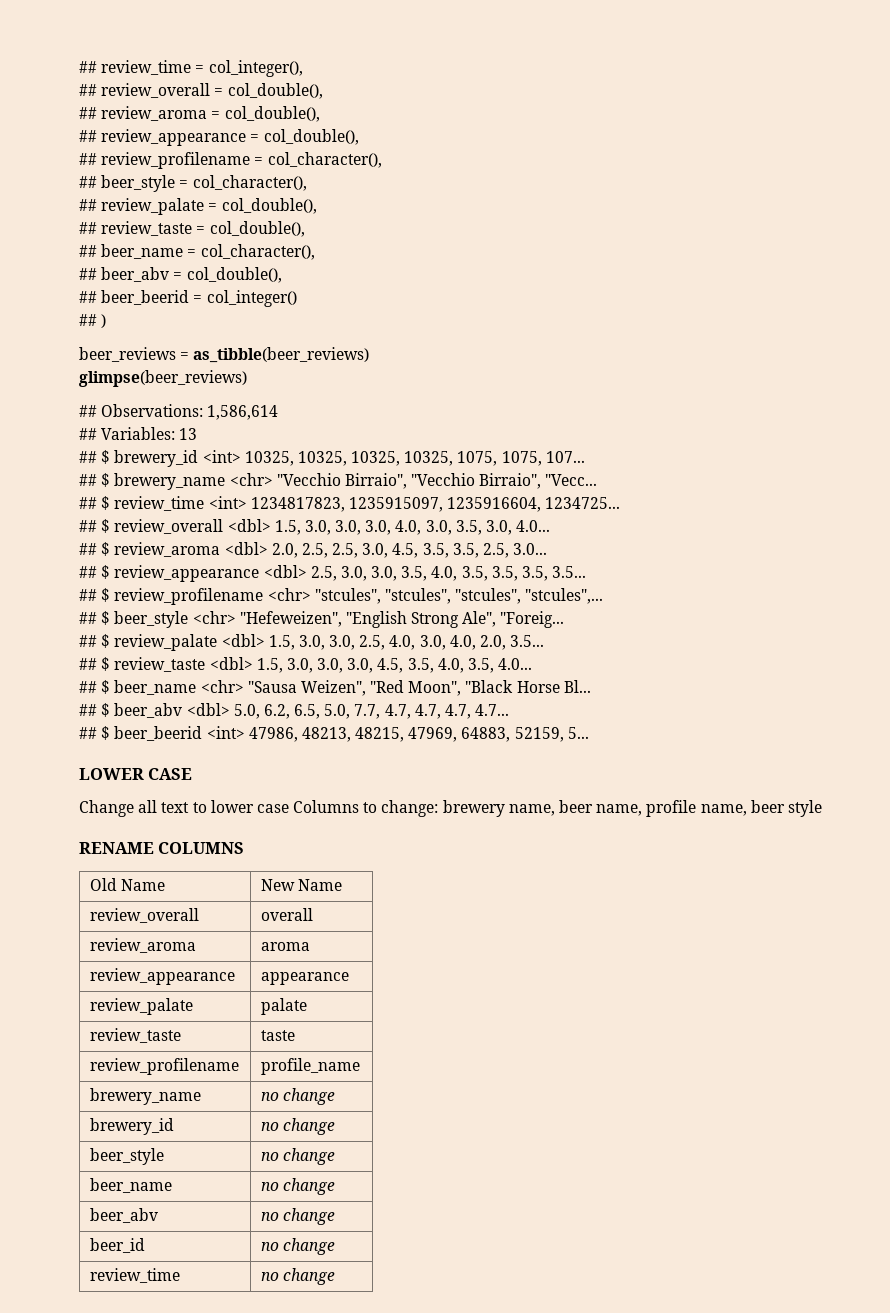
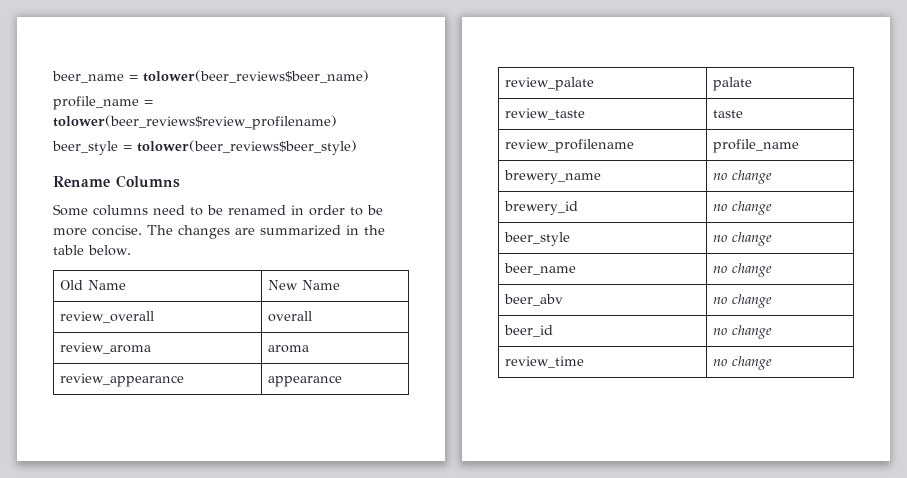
[79,60,303,77] [79,83,323,99] [79,106,320,122] [79,129,359,146] [79,152,382,169] [79,175,307,192] [79,198,317,215] [79,221,305,237] [79,244,315,260] [79,267,282,283] [79,290,297,307] [79,314,107,328] [79,347,370,363] [79,370,247,387] [79,404,279,420] [79,427,198,440] [79,450,585,467] [79,473,598,490] [79,496,621,512] [79,519,551,535] [79,542,548,558] [79,565,587,582] [79,588,604,605] [79,611,565,628] [79,634,545,651] [79,657,533,673] [79,680,591,696] [79,703,510,719] [79,726,589,742] [79,768,193,780] [79,800,822,817] [79,842,245,854] ## review_time = col_integer(), // ## review_overall = col_double(), // ## review_aroma = col_double(), // ## review_appearance = col_double(), // ## review_profilename = col_character(), // ## beer_style = col_character(), // ## review_palate = col_double(), // ## review_taste = col_double(), // ## beer_name = col_character(), // ## beer_abv = col_double(), // ## beer_beerid = col_integer() // ## ) // beer_reviews = as_tibble(beer_reviews) // glimpse(beer_reviews) // ## Observations: 1,586,614 // ## Variables: 13 // ## $ brewery_id <int> 10325, 10325, 10325, 10325, 1075, 1075, 107... // ## $ brewery_name <chr> "Vecchio Birraio", "Vecchio Birraio", "Vecc... // ## $ review_time <int> 1234817823, 1235915097, 1235916604, 1234725... // ## $ review_overall <dbl> 1.5, 3.0, 3.0, 3.0, 4.0, 3.0, 3.5, 3.0, 4.0... // ## $ review_aroma <dbl> 2.0, 2.5, 2.5, 3.0, 4.5, 3.5, 3.5, 2.5, 3.0... // ## $ review_appearance <dbl> 2.5, 3.0, 3.0, 3.5, 4.0, 3.5, 3.5, 3.5, 3.5... // ## $ review_profilename <chr> "stcules", "stcules", "stcules", "stcules",... // ## $ beer_style <chr> "Hefeweizen", "English Strong Ale", "Foreig... // ## $ review_palate <dbl> 1.5, 3.0, 3.0, 2.5, 4.0, 3.0, 4.0, 2.0, 3.5... // ## $ review_taste <dbl> 1.5, 3.0, 3.0, 3.0, 4.5, 3.5, 4.0, 3.5, 4.0... // ## $ beer_name <chr> "Sausa Weizen", "Red Moon", "Black Horse Bl... // ## $ beer_abv <dbl> 5.0, 6.2, 6.5, 5.0, 7.7, 4.7, 4.7, 4.7, 4.7... // ## $ beer_beerid <int> 47986, 48213, 48215, 47969, 64883, 52159, 5... // LOWER CASE // Change all text to lower case Columns to change: brewery name, beer name, profile name, beer style // RENAME COLUMNS -> [52,70,369,83] [53,96,153,110] [53,115,337,130] [52,140,357,155] [53,175,180,188] [53,204,383,216] [53,225,385,239] [53,245,131,256] beer_name = tolower(beer_reviews$beer_name) // profile_name = tolower(beer_reviews$review_profilename) // beer_style = tolower(beer_reviews$beer_style) // Rename Columns // Some columns need to be renamed in order to be more concise. The changes are summarized in the table below.

